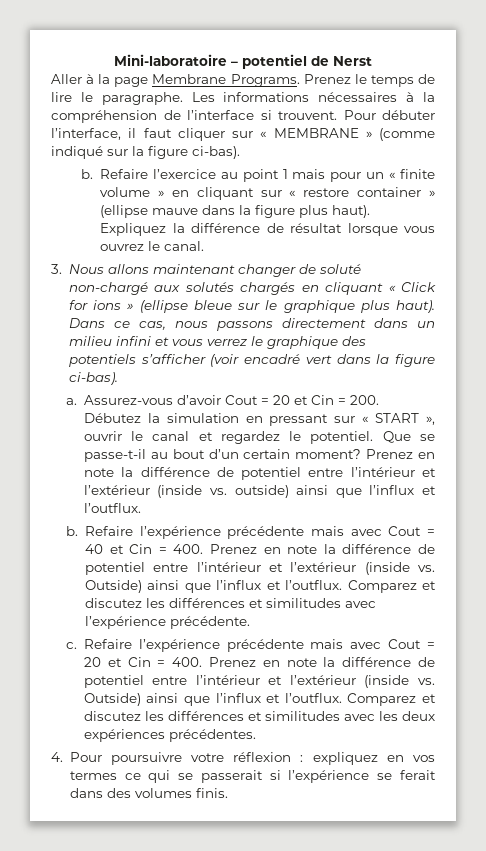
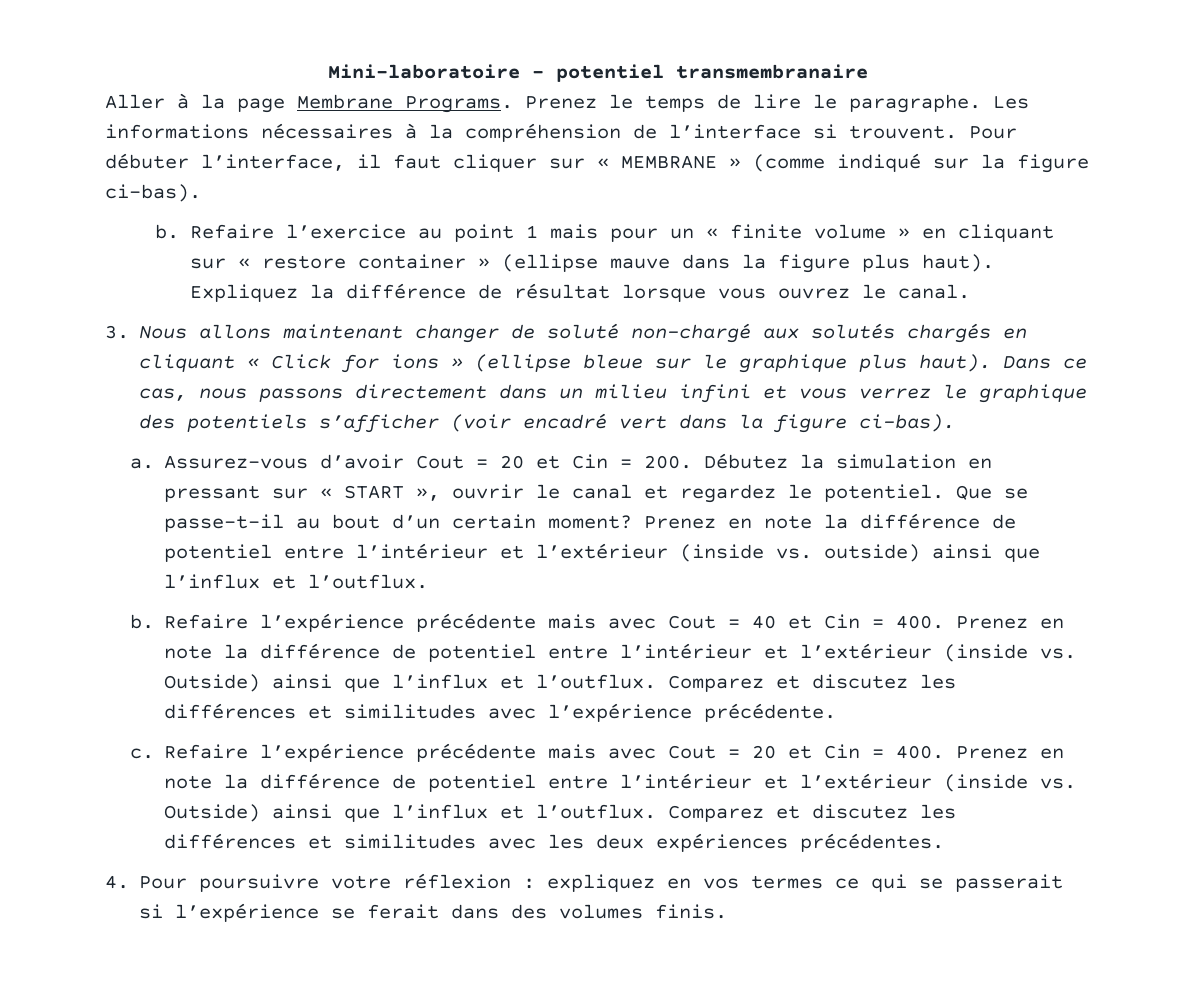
[311,56,372,66] de Nerst -> [676,64,868,79] transmembranaire

